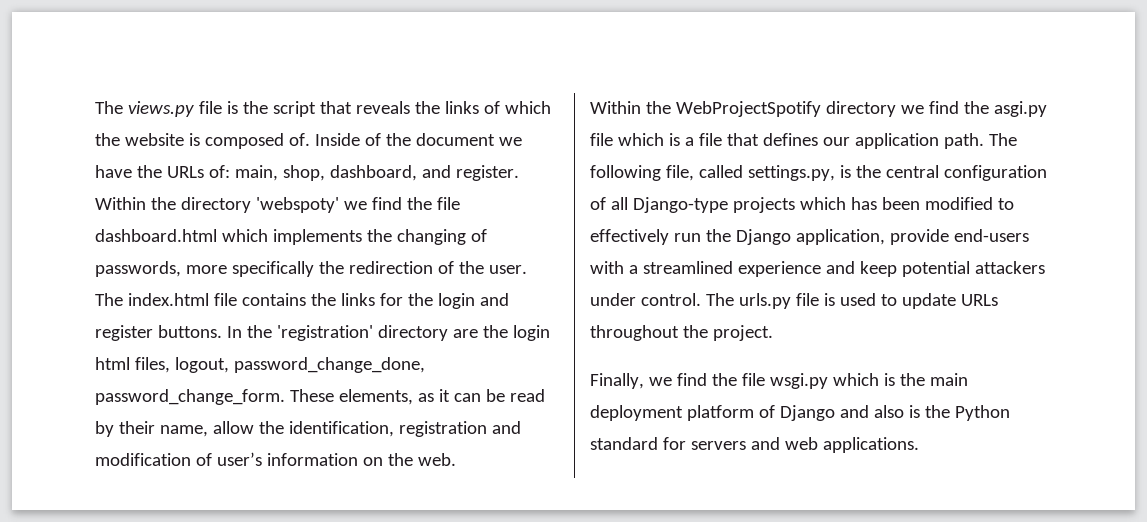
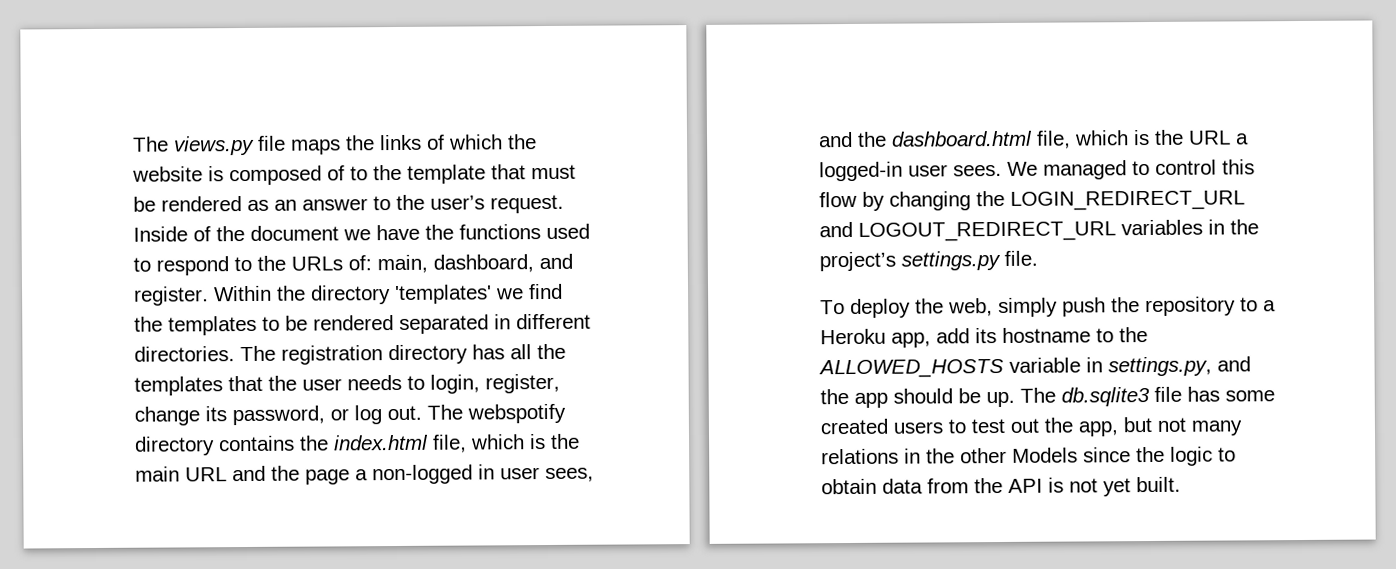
[226,101,410,117] is the script that reveals -> [291,139,341,155] maps
[288,133,310,146] of. -> [327,164,576,184] [133,194,564,214] of to the template that must be rendered as an answer to the user’s request.
(162, 171) none -> [459,223,590,240] [133,255,286,276] functions used to respond to the
[282,165,325,181] shop, -> (428, 264) none
[255,197,460,213] [95,229,487,245] [95,261,527,277] [95,293,509,309] [95,325,550,341] [95,357,425,373] [95,389,545,405] [95,421,521,437] [95,452,456,466] [590,101,1047,117] [590,133,1017,149] [590,165,1047,181] [590,197,1014,213] [590,229,1029,245] [590,261,1045,277] [590,293,998,309] [590,325,773,341] [590,373,968,389] [590,405,1010,421] [590,437,919,453] 'webspoty' we find the file dashboard.html which implements the changing of passwords, more specifically the redirection of the user. The index.html file contains the links for the login and register buttons. In the 'registration' directory are the login html files, logout, password_change_done, password_change_form. These elements, as it can be read by their name, allow the identification, registration and modification of user’s information on the web. // Within the WebProjectSpotify directory we find the asgi.py file which is a file that defines our application path. The following file, called settings.py, is the central configuration of all Django-type projects which has been modified to effectively run the Django application, provide end-users with a streamlined experience and keep potential attackers under control. The urls.py file is used to update URLs throughout the project. // Finally, we find the file wsgi.py which is the main deployment platform of Django and also is the Python standard for servers and web applications. -> [394,283,563,305] [134,313,591,336] [134,343,566,365] [134,373,560,396] [134,403,566,426] [134,433,580,456] [135,464,594,485] [818,129,1249,149] [819,159,1255,182] [819,190,1245,211] [819,219,1259,242] [819,250,1038,272] [820,296,1276,318] [820,327,1148,348] [818,356,1251,379] [820,386,1275,408] [820,416,1243,437] [821,446,1236,466] [821,476,1181,497] 'templates' we find the templates to be rendered separated in different directories. The registration directory has all the templates that the user needs to login, register, change its password, or log out. The webspotify directory contains the index.html file, which is the main URL and the page a non-logged in user sees, and the dashboard.html file, which is the URL a logged-in user sees. We managed to control this flow by changing the LOGIN_REDIRECT_URL and LOGOUT_REDIRECT_URL variables in the project’s settings.py file. // To deploy the web, simply push the repository to a Heroku app, add its hostname to the ALLOWED_HOSTS variable in settings.py, and the app should be up. The db.sqlite3 file has some created users to test out the app, but not many relations in the other Models since the logic to obtain data from the API is not yet built.

